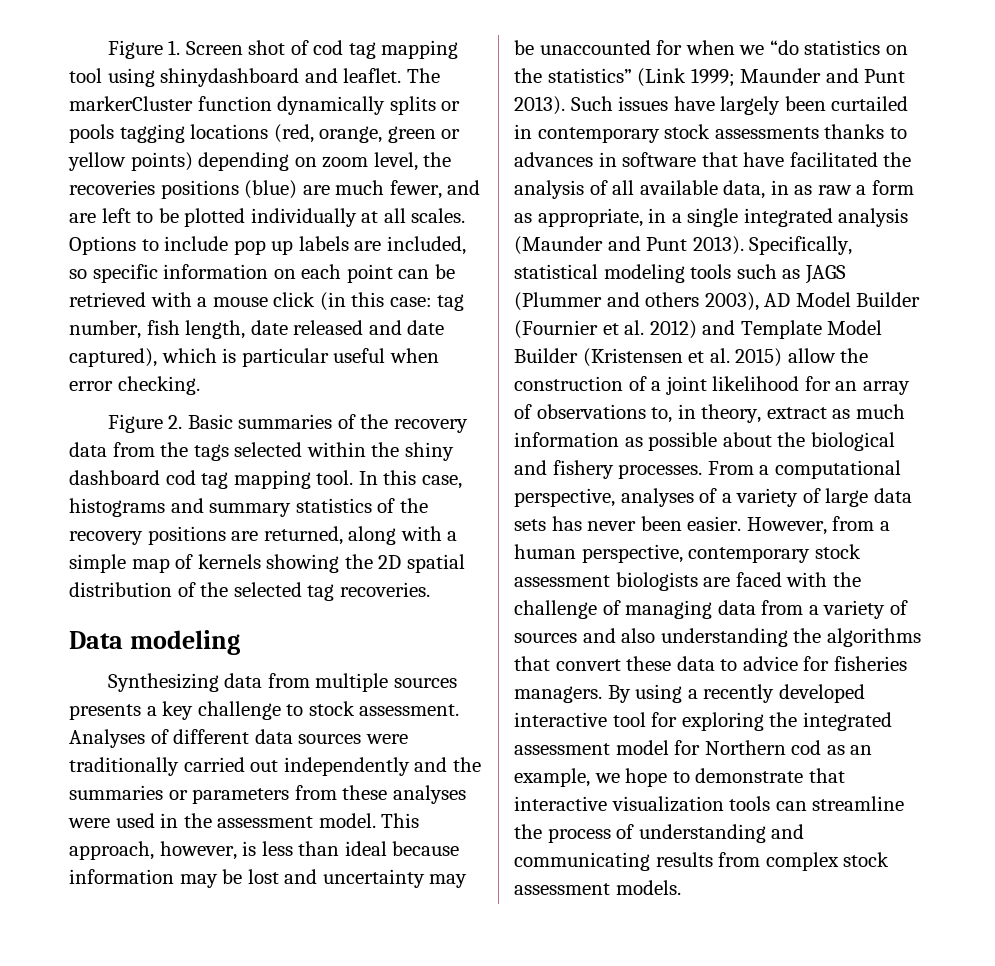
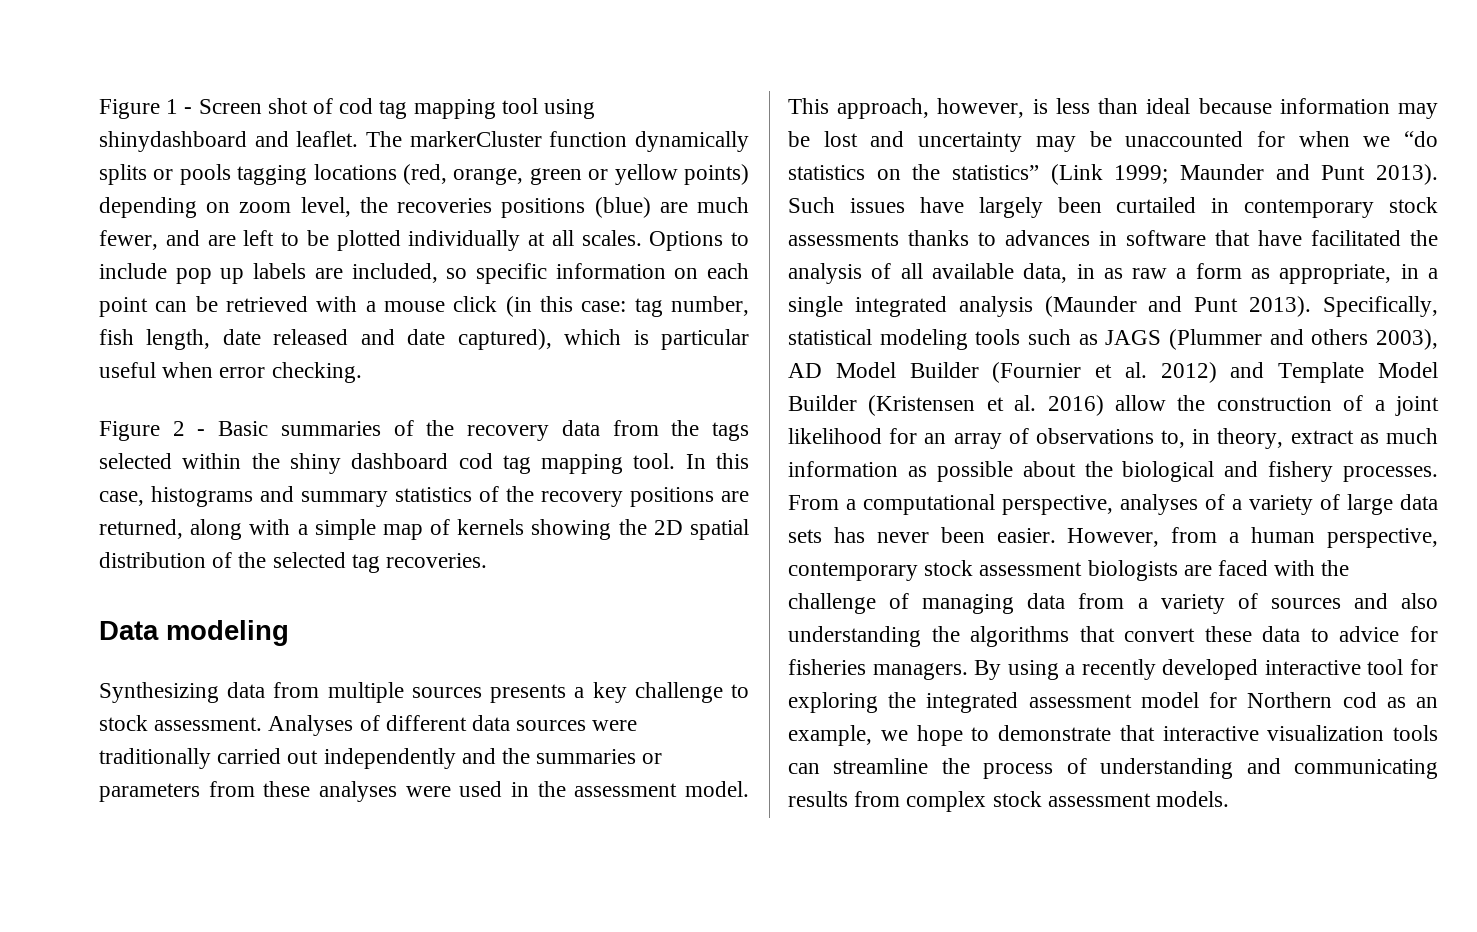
[107,40,181,59] Figure 1. -> [99,99,193,119] Figure 1 -
[168,415,183,429] 2. -> [172,421,206,436] 2 -
[735,348,783,367] 2015) -> [1047,395,1104,416] 2016)

